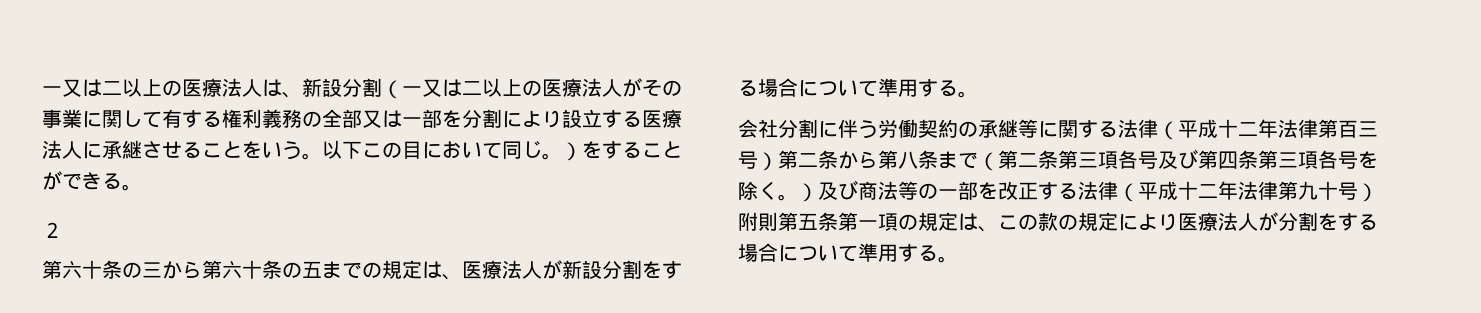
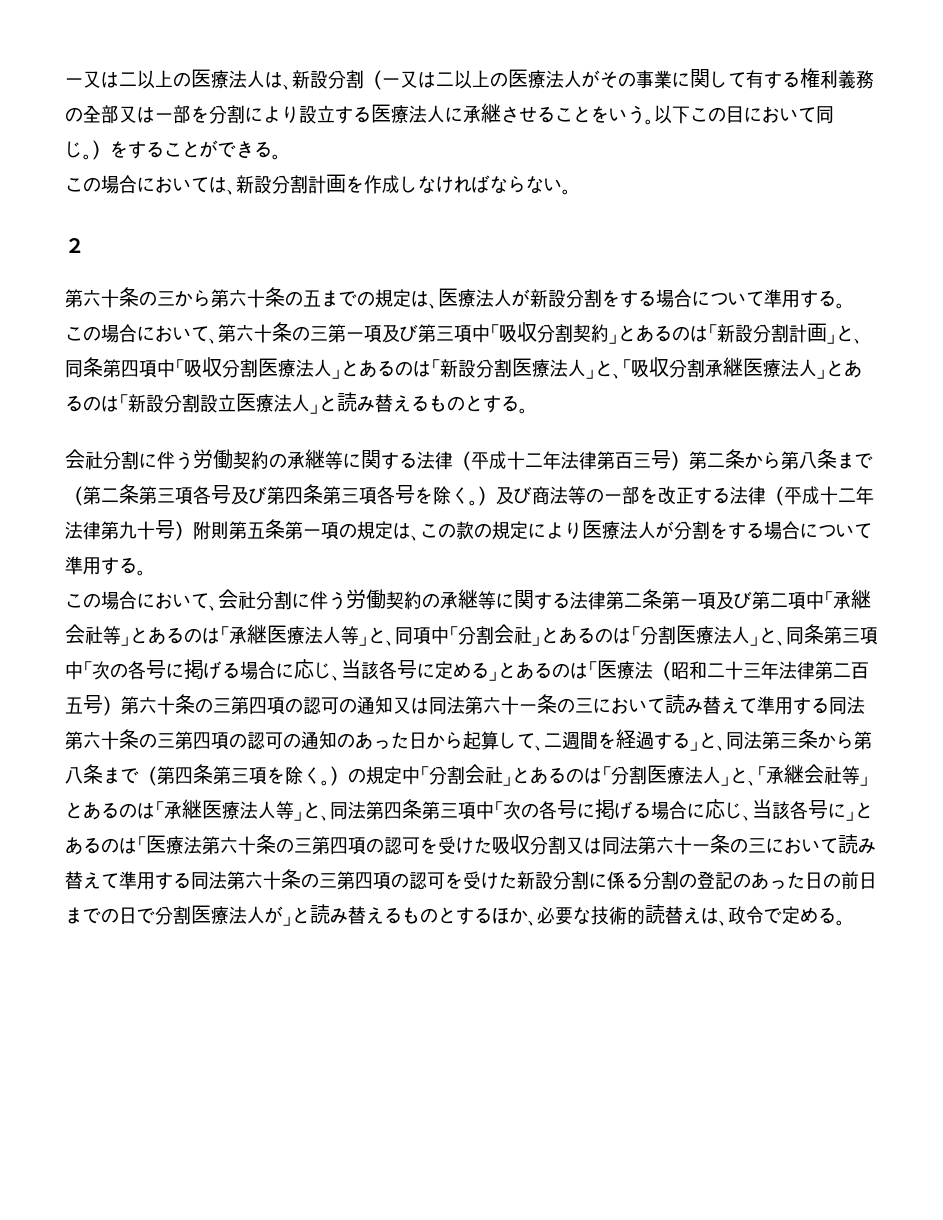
(142, 187) none -> [65,174,571,195] // この場合においては、新設分割計画を作成しなければならない。
(978, 94) none -> [65,322,863,344] [65,357,862,379] [65,392,528,414] // この場合において、第六十条の三第一項及び第三項中「吸収分割契約」とあるのは「新設分割計画」と、同条第四項中「吸収分割医療法人」とあるのは「新設分割医療法人」と、「吸収分割承継医療法人」とあるのは「新設分割設立医療法人」と読み替えるものとする。
(958, 259) none -> [65,589,871,611] [65,624,878,646] [65,659,869,681] [65,694,865,716] [65,729,872,751] [65,764,869,786] [65,799,873,821] [65,834,876,855] [65,869,877,890] [65,904,845,926] // この場合において、会社分割に伴う労働契約の承継等に関する法律第二条第一項及び第二項中「承継会社等」とあるのは「承継医療法人等」と、同項中「分割会社」とあるのは「分割医療法人」と、同条第三項中「次の各号に掲げる場合に応じ、当該各号に定める」とあるのは「医療法（昭和二十三年法律第二百五号）第六十条の三第四項の認可の通知又は同法第六十一条の三において読み替えて準用する同法第六十条の三第四項の認可の通知のあった日から起算して、二週間を経過する」と、同法第三条から第八条まで（第四条第三項を除く。）の規定中「分割会社」とあるのは「分割医療法人」と、「承継会社等」とあるのは「承継医療法人等」と、同法第四条第三項中「次の各号に掲げる場合に応じ、当該各号に」とあるのは「医療法第六十条の三第四項の認可を受けた吸収分割又は同法第六十一条の三において読み替えて準用する同法第六十条の三第四項の認可を受けた新設分割に係る分割の登記のあった日の前日までの日で分割医療法人が」と読み替えるものとするほか、必要な技術的読替えは、政令で定める。

